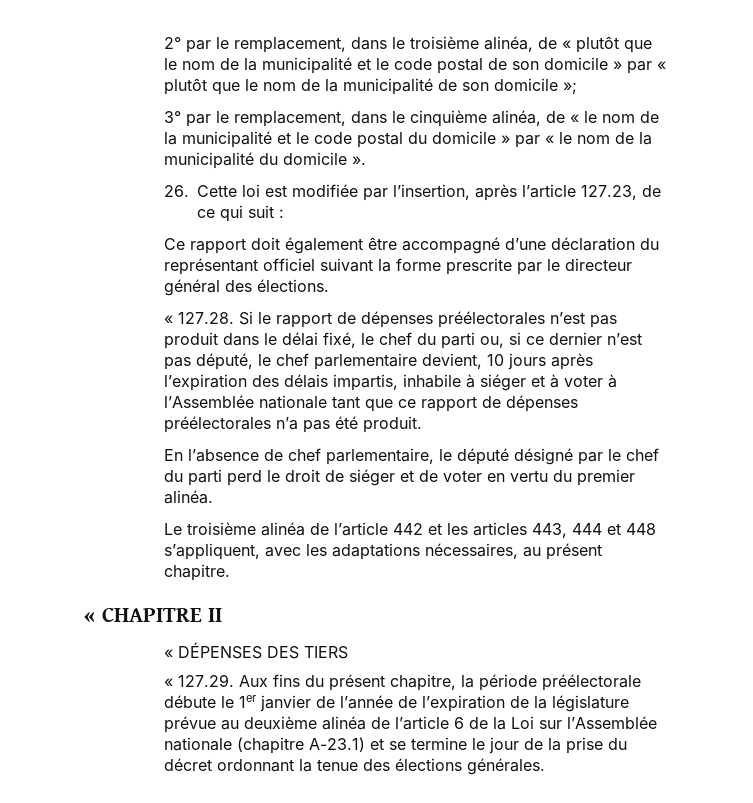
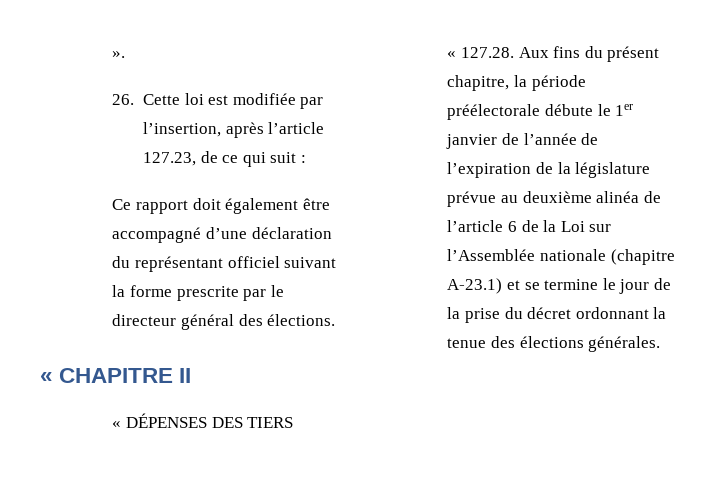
[164,36,653,53] [164,57,667,74] [164,78,578,95] [164,110,660,127] [164,131,653,148] [164,152,348,169] 2° par le remplacement, dans le troisième alinéa, de « plutôt que le nom de la municipalité et le code postal de son domicile » par « plutôt que le nom de la municipalité de son domicile »; // 3° par le remplacement, dans le cinquième alinéa, de « le nom de la municipalité et le code postal du domicile » par « le nom de la municipalité du domicile -> (112, 54) none
[164,311,618,328] [164,332,643,349] [164,353,594,370] [164,374,618,391] [164,395,579,412] [164,416,423,433] [164,448,660,465] [164,469,636,486] [164,490,214,504] [164,522,657,538] [164,543,603,560] [164,564,231,581] // « 127.28. Si le rapport de dépenses préélectorales n’est pas produit dans le délai fixé, le chef du parti ou, si ce dernier n’est pas député, le chef parlementaire devient, 10 jours après l’expiration des délais impartis, inhabile à siéger et à voter à l’Assemblée nationale tant que ce rapport de dépenses préélectorales n’a pas été produit. // En l’absence de chef parlementaire, le député désigné par le chef du parti perd le droit de siéger et de voter en vertu du premier alinéa. // Le troisième alinéa de l’article 442 et les articles 443, 444 et 448 s’appliquent, avec les adaptations nécessaires, au présent chapitre. -> (336, 320) none
[178,674,235,687] 127.29. -> [461,47,515,58] 127.28.

